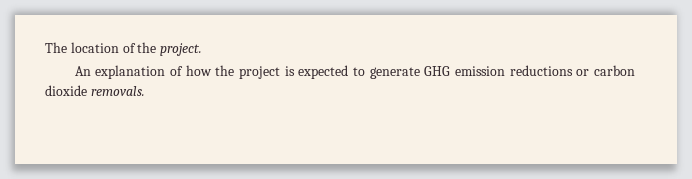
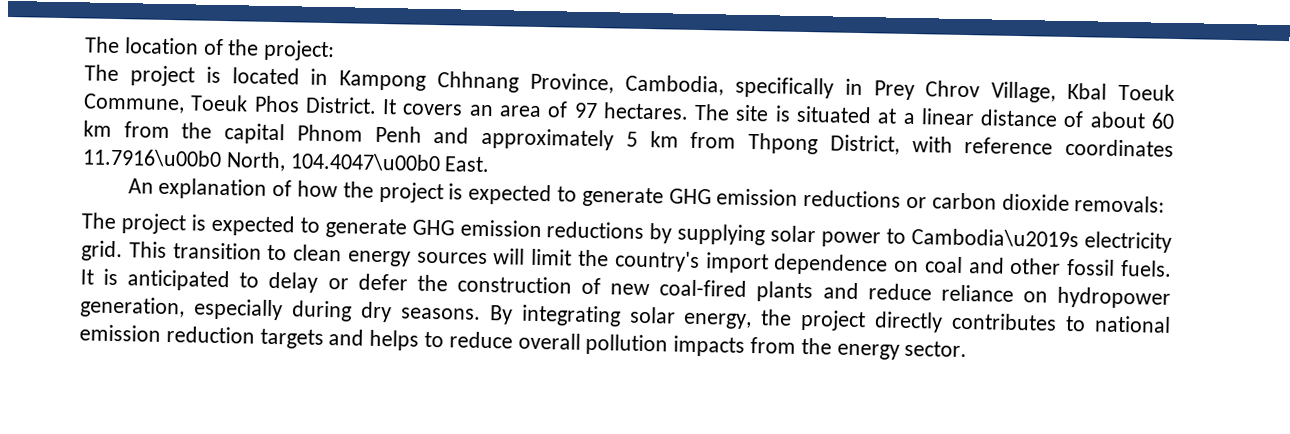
[160,43,203,56] project. -> [263,39,336,62] [84,64,1175,103] [83,93,1176,129] [83,120,1174,157] [82,148,491,173] project: // The project is located in Kampong Chhnang Province, Cambodia, specifically in Prey Chrov Village, Kbal Toeuk Commune, Toeuk Phos District. It covers an area of 97 hectares. The site is situated at a linear distance of about 60 km from the capital Phnom Penh and approximately 5 km from Thpong District, with reference coordinates 11.7916\u00b0 North, 104.4047\u00b0 East.
[90,86,145,96] removals. -> [1074,195,1166,213] [81,212,1172,253] [81,240,1173,277] [80,268,1171,309] [80,296,1172,333] [79,324,968,360] removals: // The project is expected to generate GHG emission reductions by supplying solar power to Cambodia\u2019s electricity grid. This transition to clean energy sources will limit the country's import dependence on coal and other fossil fuels. It is anticipated to delay or defer the construction of new coal-fired plants and reduce reliance on hydropower generation, especially during dry seasons. By integrating solar energy, the project directly contributes to national emission reduction targets and helps to reduce overall pollution impacts from the energy sector.

